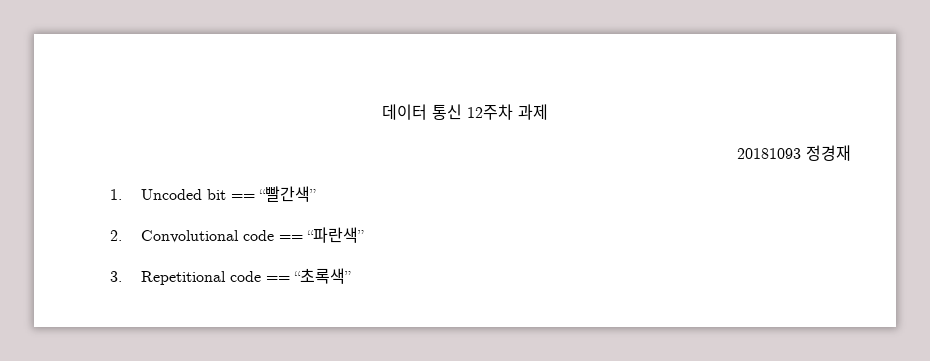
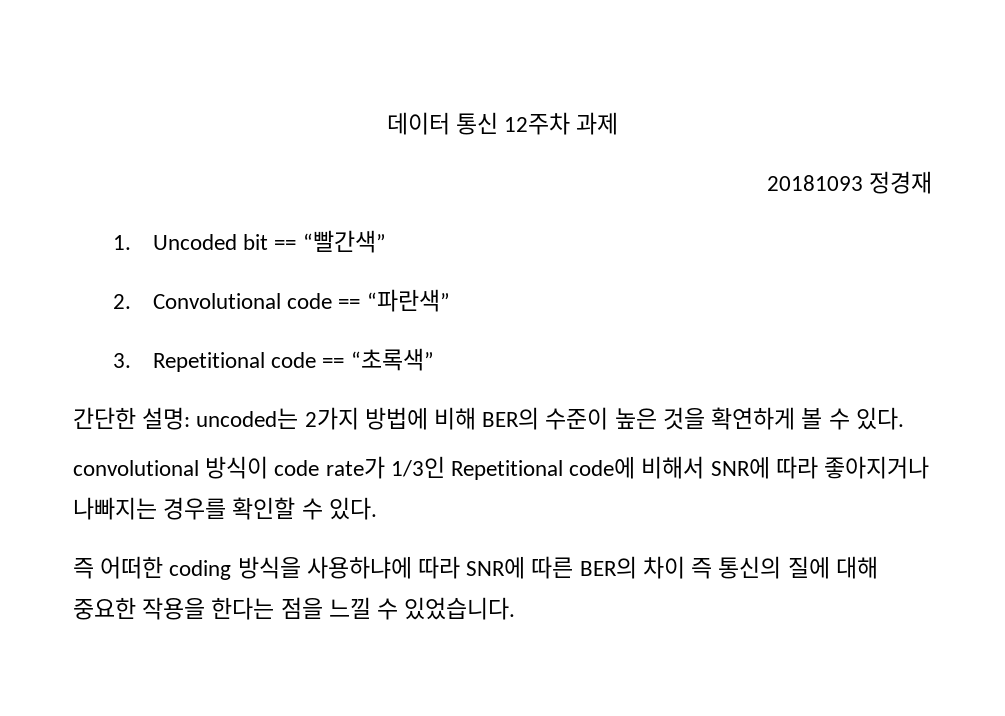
(352, 276) none -> [73,407,904,430] [73,456,930,480] [73,497,377,520] [73,556,878,580] [73,597,516,620] // 간단한 설명: uncoded는 2가지 방법에 비해 BER의 수준이 높은 것을 확연하게 볼 수 있다. // convolutional 방식이 code rate가 1/3인 Repetitional code에 비해서 SNR에 따라 좋아지거나 나빠지는 경우를 확인할 수 있다. // 즉 어떠한 coding 방식을 사용하냐에 따라 SNR에 따른 BER의 차이 즉 통신의 질에 대해 중요한 작용을 한다는 점을 느낄 수 있었습니다.

